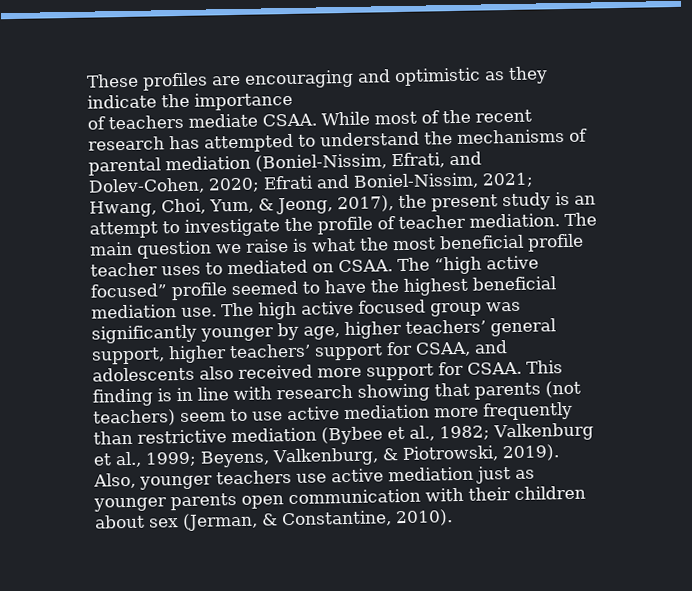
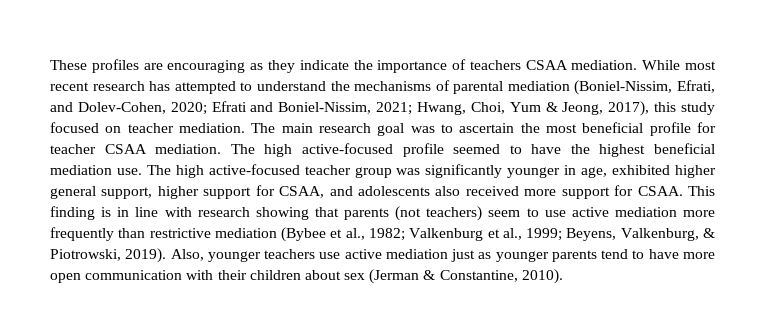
[357,67,481,87] and optimistic -> (246, 66) none
(293, 101) // -> (448, 66) none
[188,109,471,128] mediate CSAA. While most of the -> [525,60,717,70] CSAA mediation. While most
[209,198,254,214] Yum, -> [509,102,541,112] Yum
[397,191,596,212] [89,212,597,239] [89,233,584,259] [90,255,539,277] [90,283,167,298] the present study is an attempt to investigate the profile of teacher mediation. The main question we raise is what the most beneficial profile teacher uses to mediated on CSAA. The “high active focused” -> [654,102,715,115] [50,122,716,136] [50,143,393,157] this study focused on teacher mediation. The main research goal was to ascertain the most beneficial profile for teacher CSAA mediation. The high active-focused
[301,299,426,315] active focused -> [208,164,351,175] active-focused teacher
[277,319,486,341] by age, higher teachers’ -> [564,165,716,178] in age, exhibited higher
[229,343,311,359] teachers’ -> (199, 192) none
(237, 502) none -> [601,249,715,259] tend to have more
[182,512,258,531] (Jerman, -> [369,269,420,284] (Jerman

